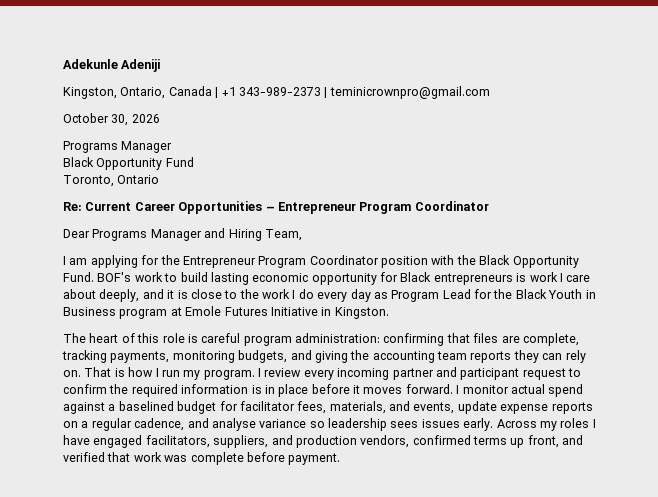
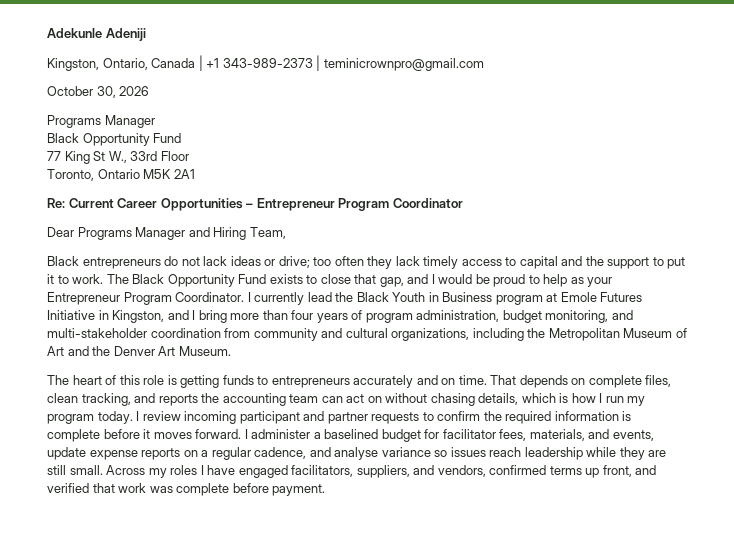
(194, 162) none -> [47,151,189,164] // 77 King St W., 33rd Floor
(160, 179) none -> [143,169,195,179] M5K 2A1
[63,255,579,268] [63,272,591,285] [63,289,492,302] I am applying for the Entrepreneur Program Coordinator position with the Black Opportunity Fund. BOF's work to build lasting economic opportunity for Black entrepreneurs is work I care about deeply, and it is close to the work I do every day as Program Lead for -> [47,256,686,269] [47,274,613,287] [47,292,332,305] Black entrepreneurs do not lack ideas or drive; too often they lack timely access to capital and the support to put it to work. The Black Opportunity Fund exists to close that gap, and I would be proud to help as your Entrepreneur Program Coordinator. I currently lead
[334,307,389,319] Kingston. -> [112,310,633,323] [47,328,687,341] [47,346,231,356] Kingston, and I bring more than four years of program administration, budget monitoring, and multi-stakeholder coordination from community and cultural organizations, including the Metropolitan Museum of Art and the Denver Art Museum.
[201,333,579,346] [62,350,586,363] [63,367,112,377] careful program administration: confirming that files are complete, tracking payments, monitoring budgets, and giving the accounting team reports they can rely on. That -> [180,375,672,388] [47,393,556,406] getting funds to entrepreneurs accurately and on time. That depends on complete files, clean tracking, and reports the accounting team can act on without chasing details, which
[203,367,566,380] program. I review every incoming partner and participant request -> [47,411,420,424] program today. I review incoming participant and partner requests
[264,384,309,397] in place -> [47,429,100,442] complete
[462,384,584,397] [63,402,105,414] monitor actual spend against -> [251,429,311,439] administer
[328,418,494,431] leadership sees issues early. -> [450,447,667,460] [47,465,103,475] issues reach leadership while they are still small.
[295,435,357,448] production -> (435, 470) none

